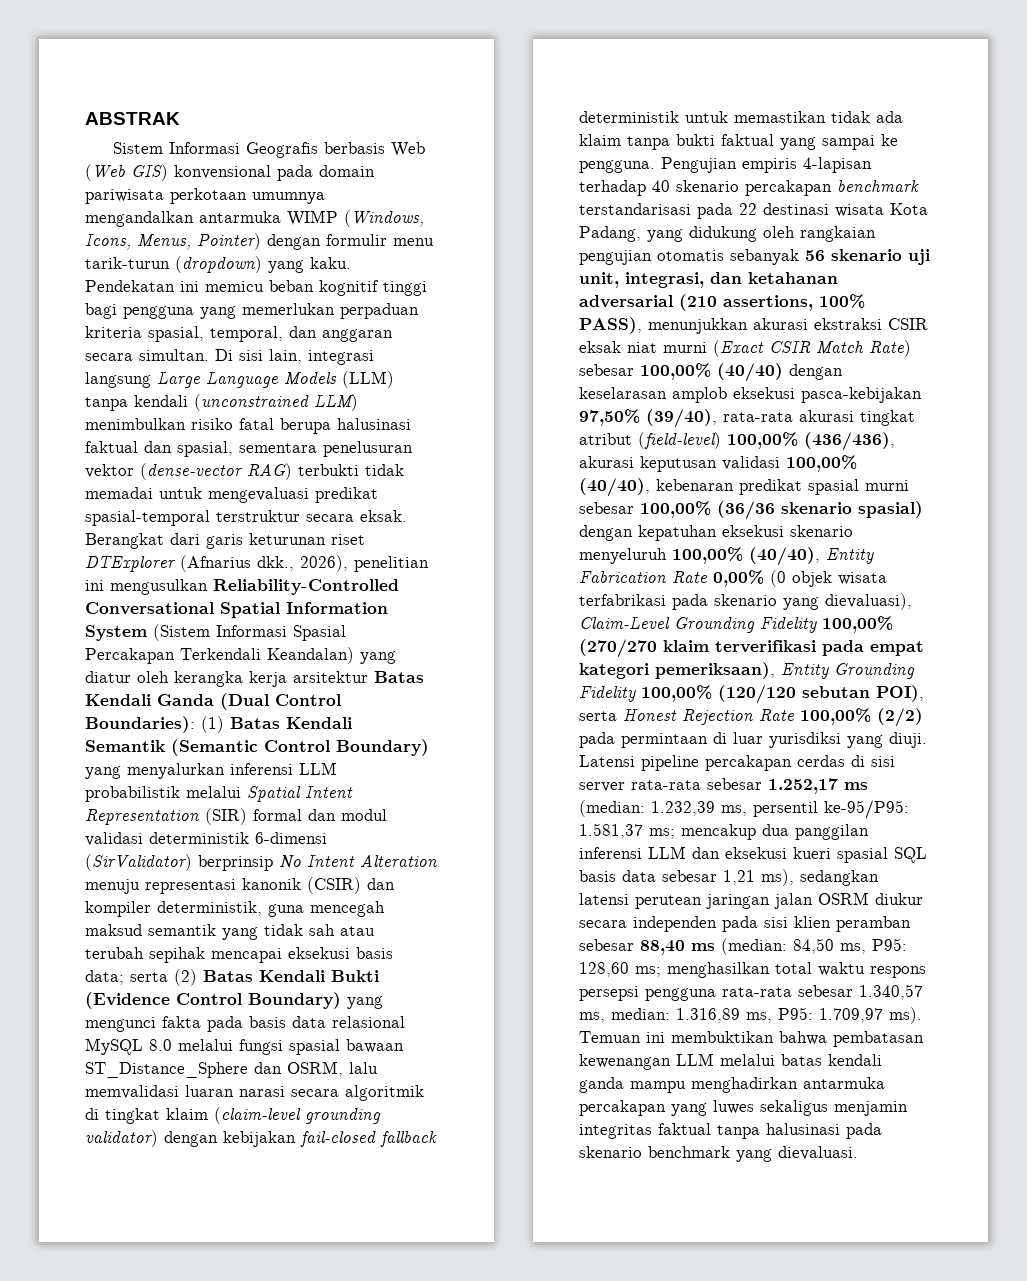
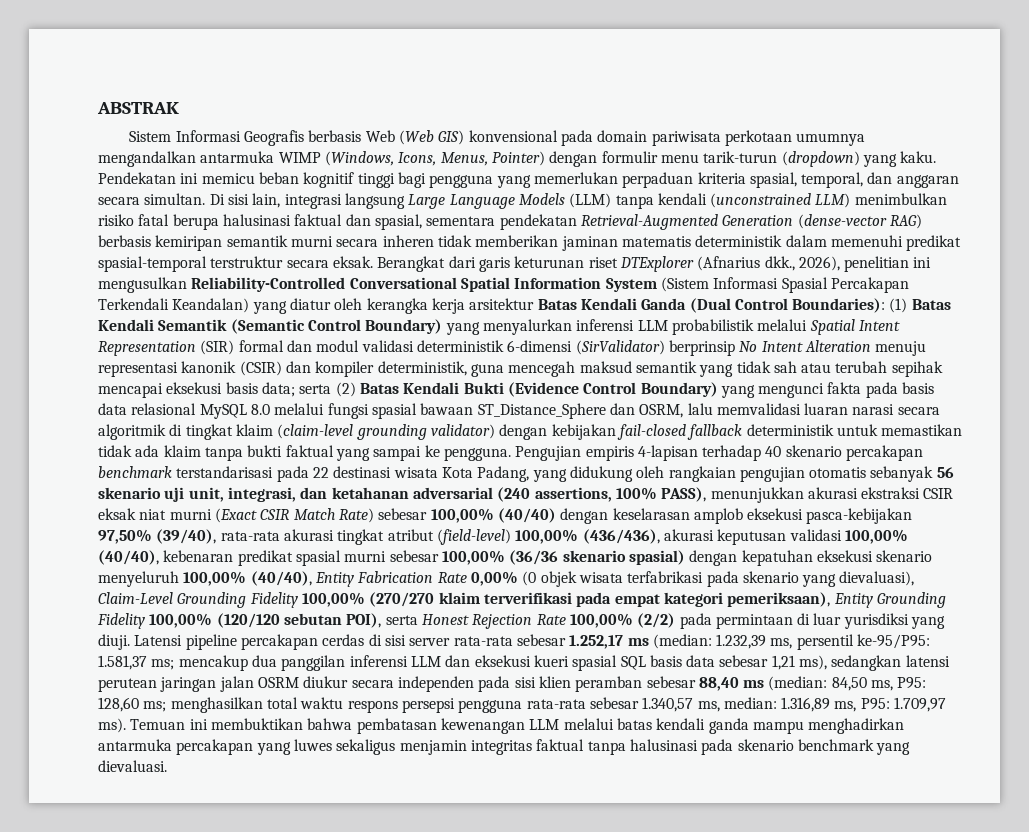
[323,441,413,457] [85,463,404,480] [85,487,309,503] penelusuran vektor (dense-vector RAG) terbukti tidak memadai untuk mengevaluasi -> [499,214,922,230] [98,235,903,251] pendekatan Retrieval-Augmented Generation (dense-vector RAG) berbasis kemiripan semantik murni secara inheren tidak memberikan jaminan matematis deterministik dalam memenuhi
[679,294,717,311] (210 -> [497,487,531,502] (240

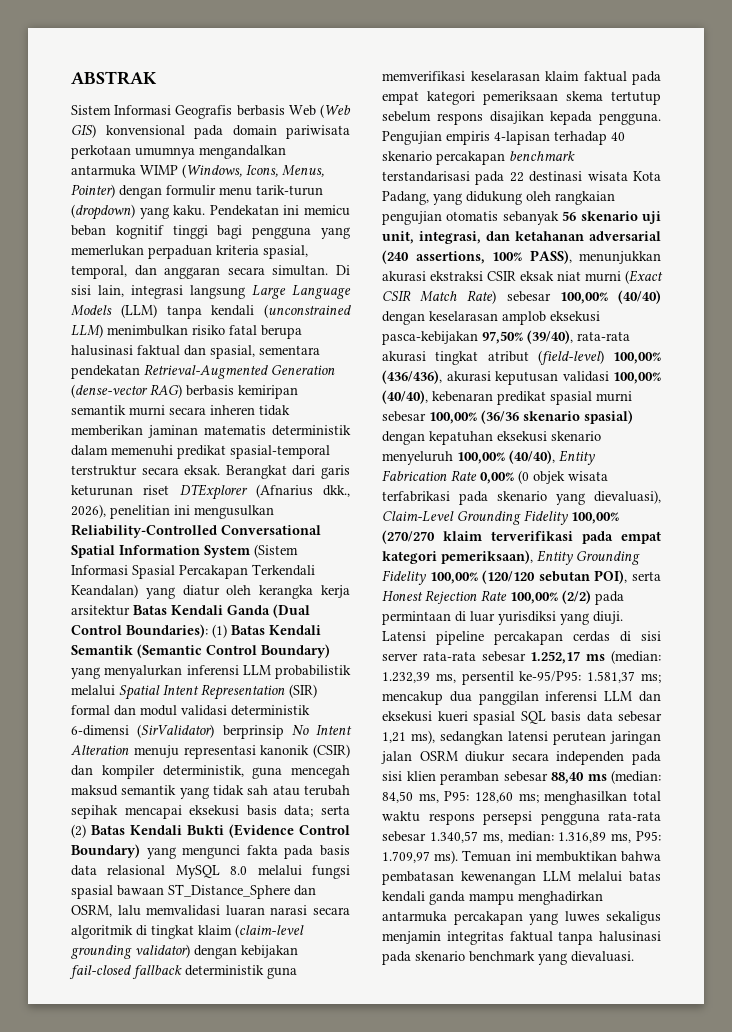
[836,424,963,436] [98,445,440,461] untuk memastikan tidak ada klaim tanpa bukti faktual yang sampai ke -> [267,967,297,979] [382,71,661,85] [382,91,661,105] [382,111,593,125] guna memverifikasi keselarasan klaim faktual pada empat kategori pemeriksaan skema tertutup sebelum respons disajikan kepada

